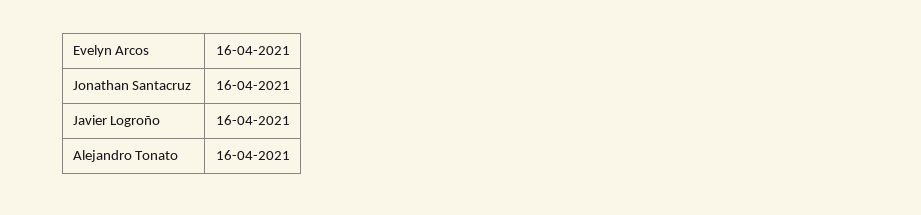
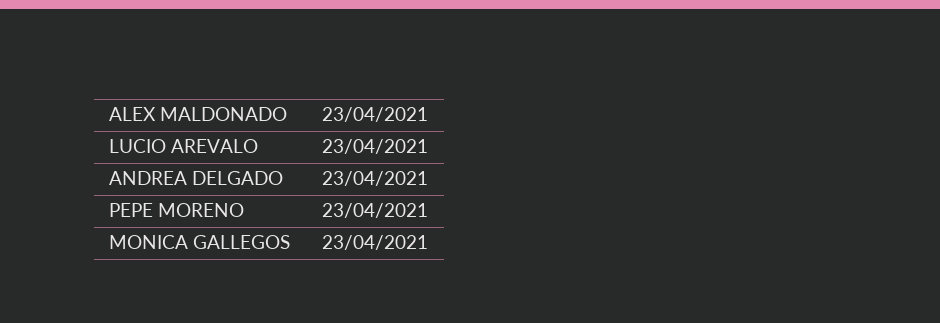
[72,45,150,57] [215,45,290,55] [72,80,192,90] [215,80,290,90] [72,115,161,127] [215,115,290,125] [72,150,179,162] [215,150,290,160] Evelyn Arcos | 16-04-2021 // Jonathan Santacruz | 16-04-2021 // Javier Logroño | 16-04-2021 // Alejandro Tonato | 16-04-2021 -> [108,107,287,121] [322,107,428,122] [108,139,258,153] [322,139,428,154] [108,171,283,185] [322,171,428,186] [108,203,244,217] [322,203,428,218] [108,235,290,249] [322,235,428,250] ALEX MALDONADO | 23/04/2021 // LUCIO AREVALO | 23/04/2021 // ANDREA DELGADO | 23/04/2021 // PEPE MORENO | 23/04/2021 // MONICA GALLEGOS | 23/04/2021

